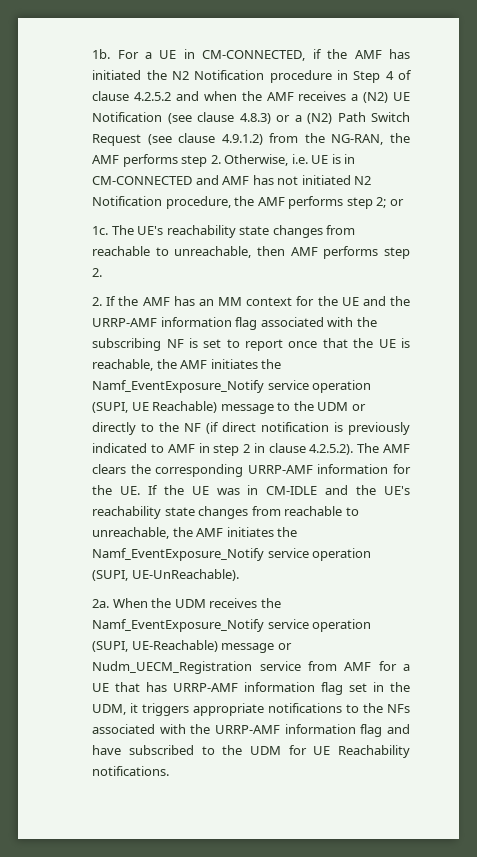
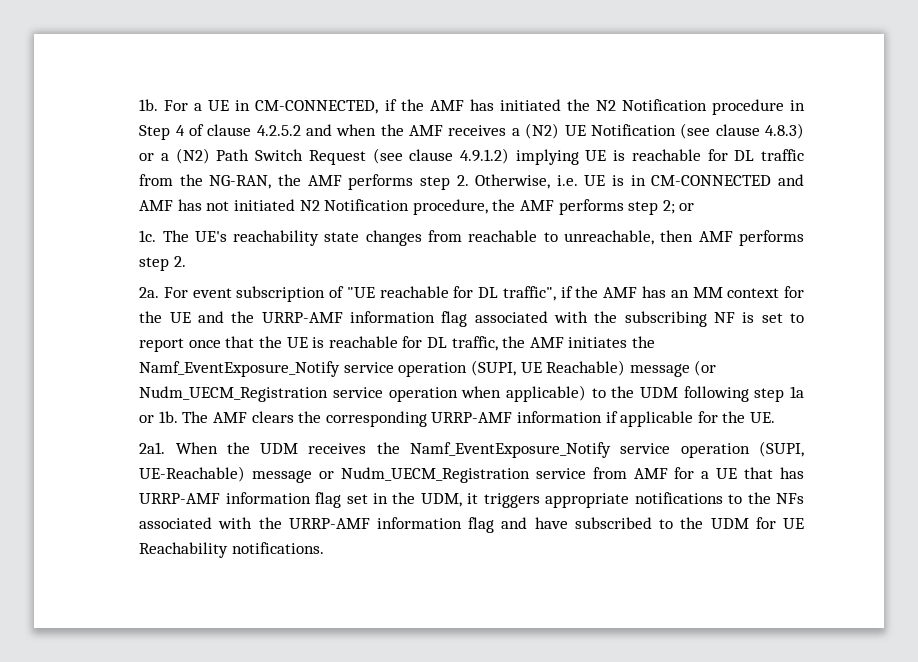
(263, 139) none -> [515,149,805,165] implying UE is reachable for DL traffic
[92,296,117,306] 2. If -> [139,286,573,302] 2a. For event subscription of "UE reachable for DL traffic", if
[92,359,154,371] reachable, -> [328,336,498,351] reachable for DL traffic,
[277,401,366,411] [92,422,410,435] [92,443,354,456] to the UDM or directly to the NF (if direct notification is previously indicated to AMF in step 2 in clause 4.2.5.2). -> [694,360,717,376] [139,385,805,402] [139,411,178,423] (or Nudm_UECM_Registration service operation when applicable) to the UDM following step 1a or 1b.
(389, 469) none -> [605,411,694,427] if applicable
[147,485,410,495] [92,506,359,519] [92,527,298,539] [92,548,372,561] [92,569,239,581] [92,599,110,608] If the UE was in CM-IDLE and the UE's reachability state changes from reachable to unreachable, the AMF initiates the Namf_EventExposure_Notify service operation (SUPI, UE-UnReachable). // 2a. -> [139,442,166,454] // 2a1.

